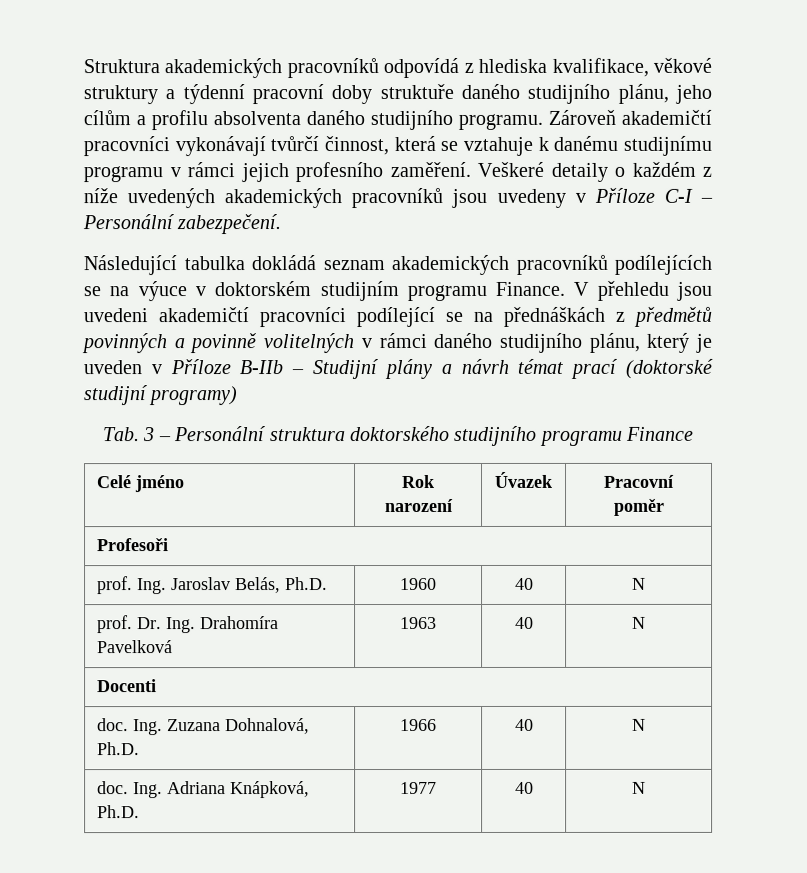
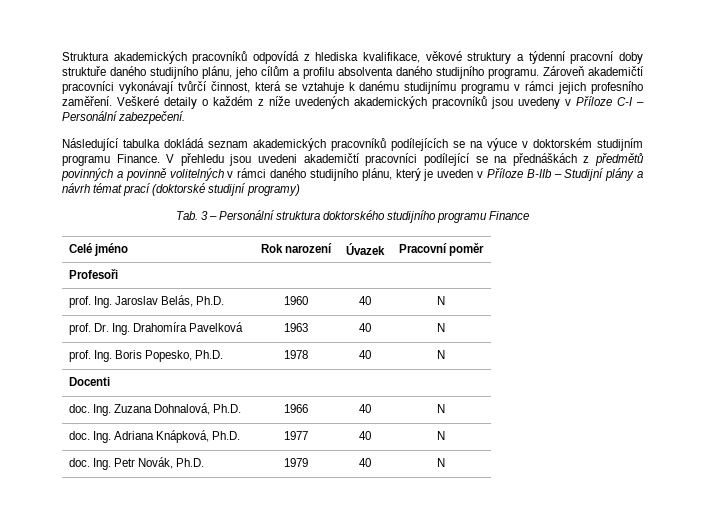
(646, 622) none -> [68,350,224,362] [284,350,308,359] [358,350,371,359] [436,350,445,359] // prof. Ing. Boris Popesko, Ph.D. | 1978 | 40 | N
(646, 787) none -> [68,457,205,470] [284,458,308,467] [358,458,371,467] [436,458,445,467] // doc. Ing. Petr Novák, Ph.D. | 1979 | 40 | N

